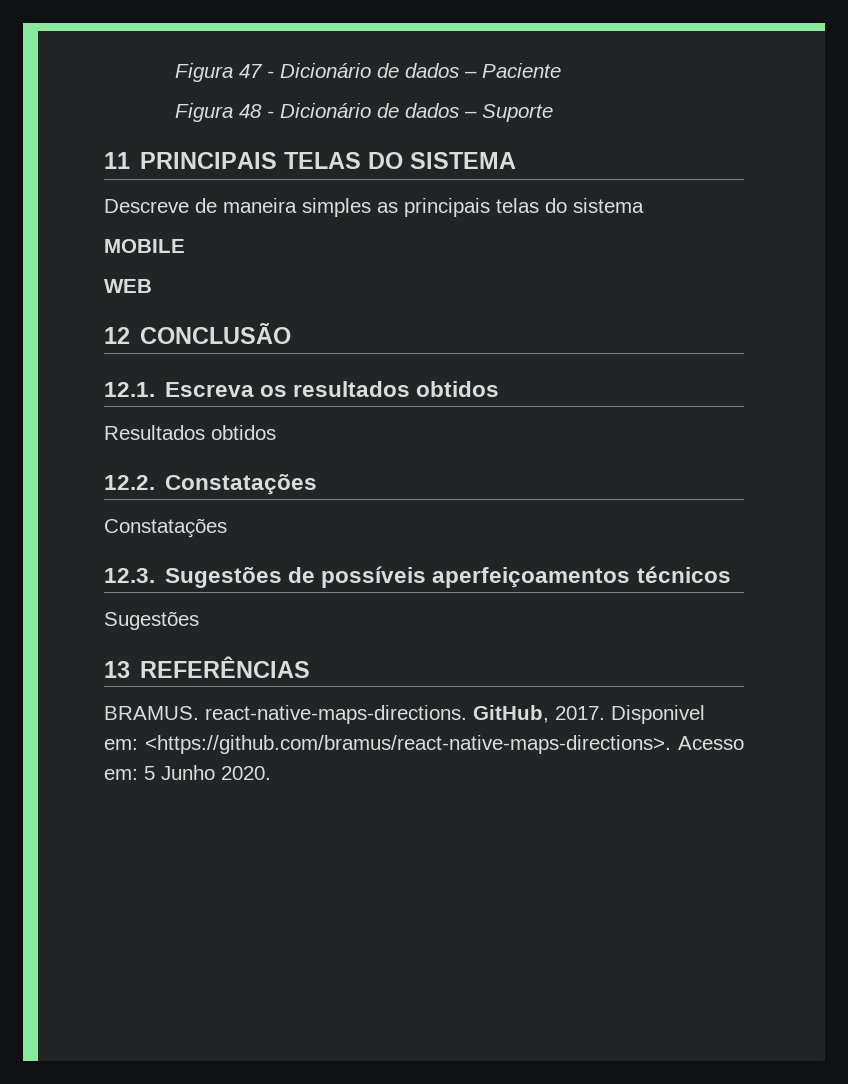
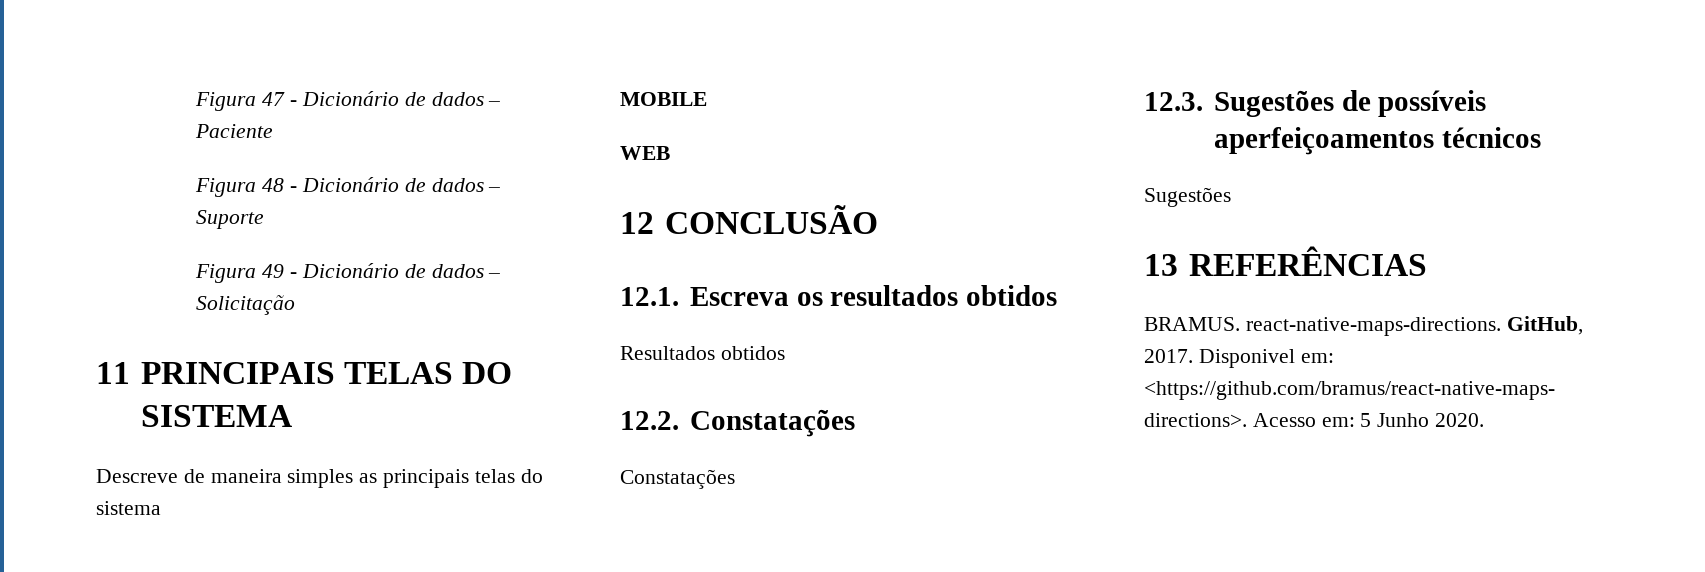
(554, 113) none -> [195,263,501,283] [196,295,296,315] // Figura 49 - Dicionário de dados – Solicitação

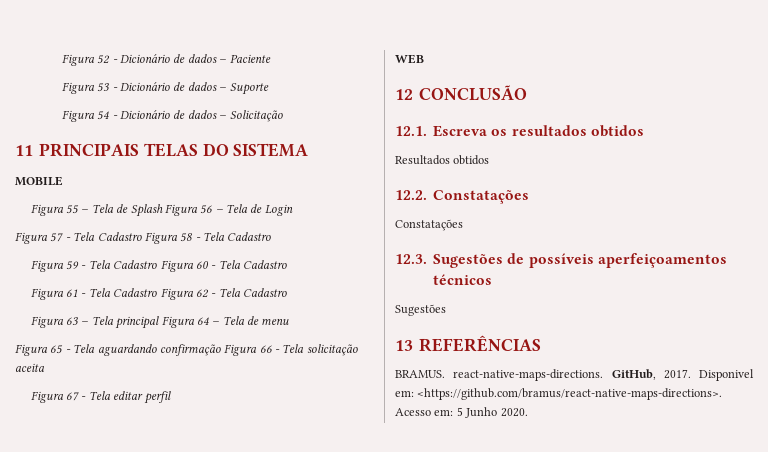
[195,92,286,111] Figura 47 -> [61,54,111,66] Figura 52
[262,178,285,192] 48 -> [97,83,110,92] 53
[262,264,285,278] 49 -> [97,111,110,120] 54
[96,469,543,488] [96,501,161,515] [620,92,707,106] Descreve de maneira simples as principais telas do sistema // MOBILE -> [15,176,63,186] [30,204,293,217] [15,232,272,244] [30,260,287,272] [30,288,287,300] [30,316,290,329] [15,344,358,356] [15,363,45,372] [30,391,171,404] MOBILE // Figura 55 – Tela de Splash Figura 56 – Tela de Login // Figura 57 - Tela Cadastro Figura 58 - Tela Cadastro // Figura 59 - Tela Cadastro Figura 60 - Tela Cadastro // Figura 61 - Tela Cadastro Figura 62 - Tela Cadastro // Figura 63 – Tela principal Figura 64 – Tela de menu // Figura 65 - Tela aguardando confirmação Figura 66 - Tela solicitação aceita // Figura 67 - Tela editar perfil

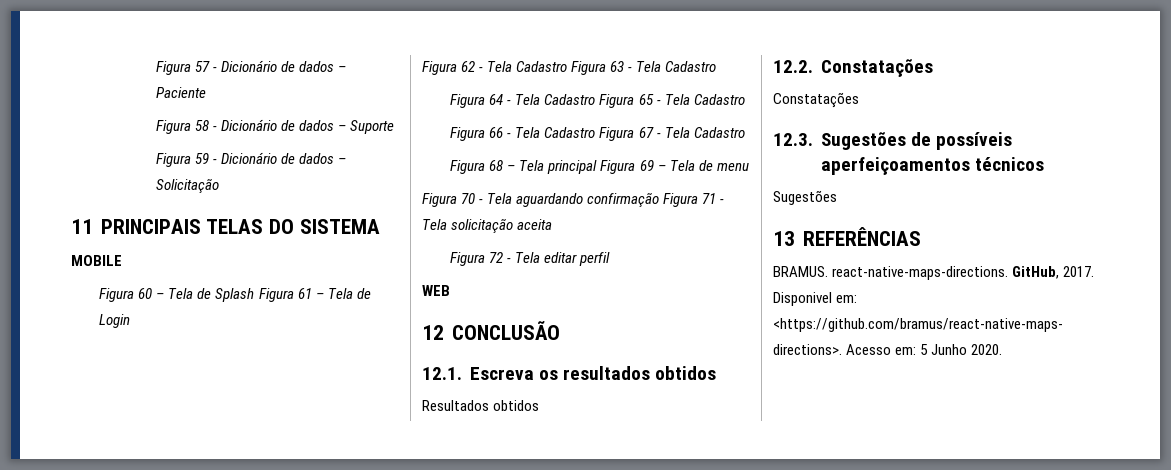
[61,54,111,66] Figura 52 -> [155,61,210,75] Figura 57
[97,83,110,92] 53 -> [194,120,209,131] 58
[97,111,110,120] 54 -> [194,153,209,164] 59
[65,205,79,214] 55 -> [138,288,153,299] 60
[200,205,213,214] 56 -> [297,288,312,299] 61
[50,232,272,244] [30,260,287,272] [30,288,287,300] [30,316,78,328] 57 - Tela Cadastro Figura 58 - Tela Cadastro // Figura 59 - Tela Cadastro Figura 60 - Tela Cadastro // Figura 61 - Tela Cadastro Figura 62 - Tela Cadastro // Figura 63 -> [461,61,717,75] [450,94,745,108] [450,127,745,141] [450,160,504,174] 62 - Tela Cadastro Figura 63 - Tela Cadastro // Figura 64 - Tela Cadastro Figura 65 - Tela Cadastro // Figura 66 - Tela Cadastro Figura 67 - Tela Cadastro // Figura 68
[196,317,209,325] 64 -> [639,160,654,171] 69
[50,345,64,354] 65 -> [461,193,476,204] 70
[259,345,272,353] 66 -> [702,193,717,204] 71
[65,392,79,401] 67 -> [489,252,504,263] 72

